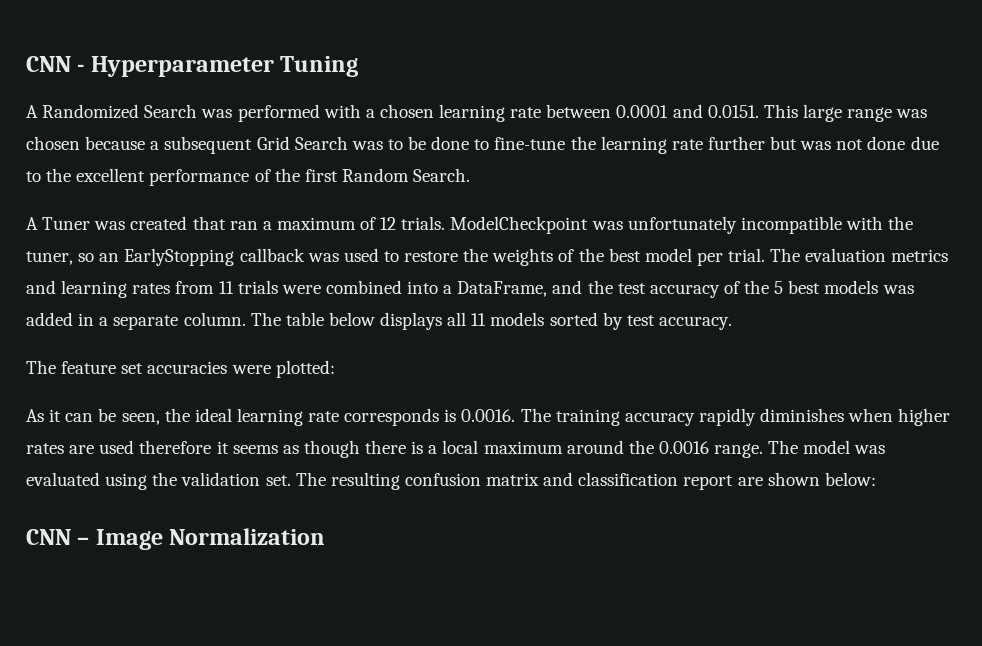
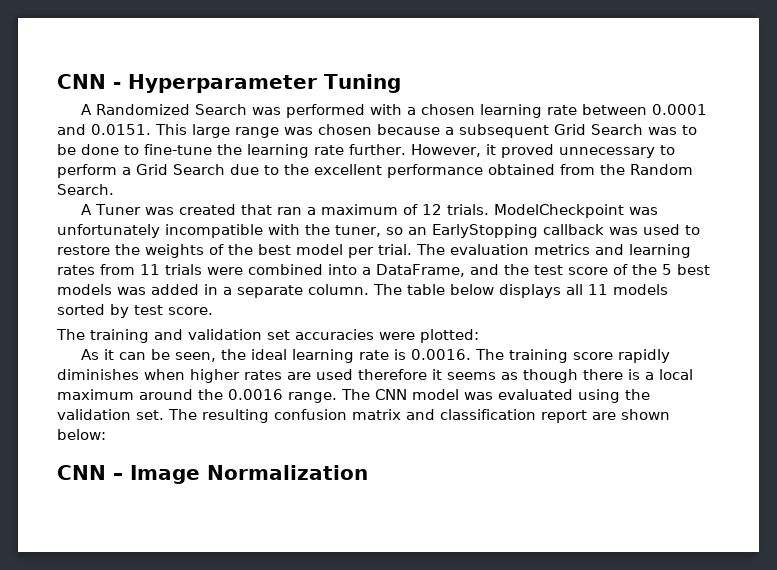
[707,136,906,150] further but was not done -> [349,144,675,158] [57,164,225,178] further. However, it proved unnecessary to perform a Grid Search
[254,168,338,182] of the first -> [488,164,625,175] obtained from the
[649,284,720,298] accuracy -> [567,267,608,275] score
[658,316,732,330] [26,360,117,374] accuracy. // The feature -> [168,307,213,315] [56,329,262,343] score. // The training and validation
[344,408,440,426] corresponds -> (389, 355) none
[624,412,695,426] accuracy -> [572,352,613,360] score
(799, 447) none -> [375,389,407,400] CNN

